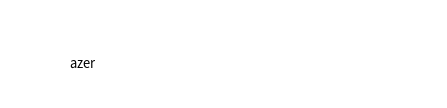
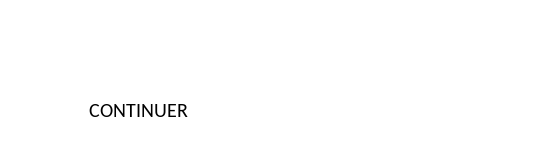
[70,60,96,69] azer -> [89,104,188,117] CONTINUER

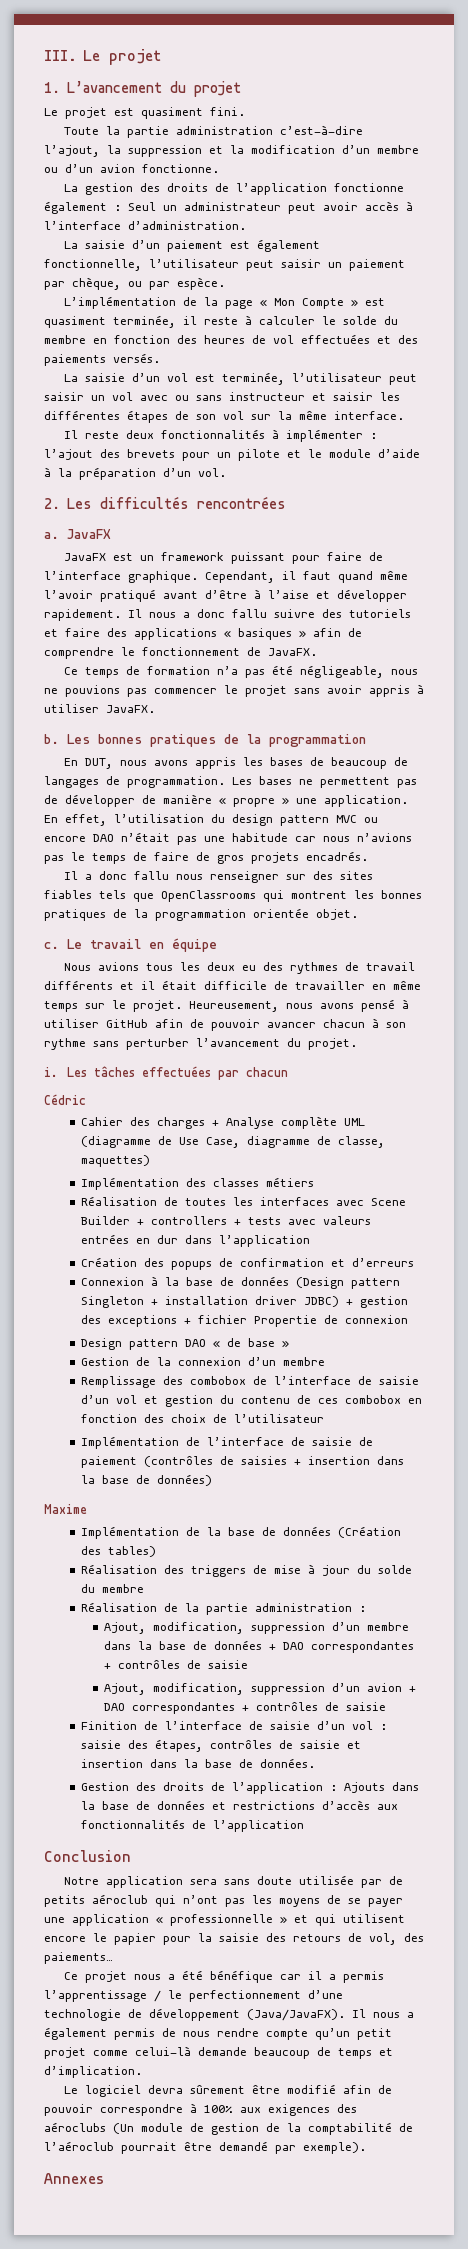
[89,104,188,117] CONTINUER -> [44,49,163,65] [44,81,242,97] [44,107,245,119] [63,125,363,138] [44,145,419,157] [44,164,219,173] [63,183,404,195] [44,201,413,214] [44,221,246,230] [63,239,320,252] [44,259,405,271] [44,277,225,290] [63,296,385,309] [44,315,398,328] [44,334,418,344] [44,353,160,366] [63,372,417,385] [44,392,400,401] [44,410,404,423] [63,429,377,442] [44,449,420,461] [44,467,226,480] [44,496,287,509] [44,529,112,539] [63,552,383,564] [44,570,408,583] [44,589,407,602] [44,609,411,621] [44,628,362,640] [44,647,317,659] [63,665,418,678] [44,684,424,697] [44,704,155,713] [44,734,367,747] [63,757,408,769] [44,776,417,788] [44,794,408,807] [44,814,378,826] [44,832,412,845] [44,851,368,864] [63,871,373,883] [44,890,422,902] [44,908,358,921] [44,938,218,952] [63,962,415,974] [44,980,421,990] [44,999,409,1012] [44,1018,406,1031] [44,1038,357,1050] [44,1066,289,1080] [44,1094,86,1105] [81,1116,366,1129] [81,1136,386,1148] [81,1155,151,1167] [81,1177,315,1190] [81,1196,407,1206] [81,1216,372,1225] [81,1234,311,1247] [81,1257,415,1270] [81,1276,401,1289] [81,1296,409,1308] [81,1315,409,1327] [81,1338,290,1350] [81,1357,326,1366] [81,1376,420,1388] [81,1395,423,1407] [81,1414,325,1423] [81,1436,374,1449] [81,1455,405,1468] [81,1474,213,1486] [44,1504,87,1514] [81,1526,402,1539] [81,1546,157,1557] [81,1564,413,1577] [81,1584,145,1593] [81,1602,367,1615] [104,1622,410,1634] [104,1640,415,1653] [104,1659,249,1669] [104,1683,417,1695] [104,1701,387,1714] [81,1721,388,1730] [81,1739,362,1752] [81,1758,316,1768] [81,1782,420,1794] [81,1800,399,1810] [81,1819,305,1832] [44,1850,131,1862] [63,1875,403,1888] [44,1894,403,1907] [44,1914,405,1926] [44,1933,424,1945] [44,1952,113,1964] [63,1970,384,1983] [44,1990,343,2002] [44,2008,414,2021] [44,2027,392,2040] [44,2046,393,2059] [44,2066,142,2078] [63,2084,392,2097] [44,2103,357,2116] [44,2122,413,2135] [44,2141,366,2154] [44,2173,104,2184] III. Le projet // 1. L’avancement du projet // Le projet est quasiment fini. // Toute la partie administration c’est-à-dire l’ajout, la suppression et la modification d’un membre ou d’un avion fonctionne. // La gestion des droits de l’application fonctionne également : Seul un administrateur peut avoir accès à l’interface d’administration. // La saisie d’un paiement est également fonctionnelle, l’utilisateur peut saisir un paiement par chèque, ou par espèce. // L’implémentation de la page « Mon Compte » est quasiment terminée, il reste à calculer le solde du membre en fonction des heures de vol effectuées et des paiements versés. // La saisie d’un vol est terminée, l’utilisateur peut saisir un vol avec ou sans instructeur et saisir les différentes étapes de son vol sur la même interface. // Il reste deux fonctionnalités à implémenter : l’ajout des brevets pour un pilote et le module d’aide à la préparation d’un vol. // 2. Les difficultés rencontrées // a. JavaFX // JavaFX est un framework puissant pour faire de l’interface graphique. Cependant, il faut quand même l’avoir pratiqué avant d’être à l’aise et développer rapidement. Il nous a donc fallu suivre des tutoriels et faire des applications « basiques » afin de comprendre le fonctionnement de JavaFX. // Ce temps de formation n’a pas été négligeable, nous ne pouvions pas commencer le projet sans avoir appris à utiliser JavaFX. // b. Les bonnes pratiques de la programmation // En DUT, nous avons appris les bases de beaucoup de langages de programmation. Les bases ne permettent pas de développer de manière « propre » une application. En effet, l’utilisation du design pattern MVC ou encore DAO n’était pas une habitude car nous n’avions pas le temps de faire de gros projets encadrés. // Il a donc fallu nous renseigner sur des sites fiables tels que OpenClassrooms qui montrent les bonnes pratiques de la programmation orientée objet. // c. Le travail en équipe // Nous avions tous les deux eu des rythmes de travail différents et il était difficile de travailler en même temps sur le projet. Heureusement, nous avons pensé à utiliser GitHub afin de pouvoir avancer chacun à son rythme sans perturber l’avancement du projet. // i. Les tâches effectuées par chacun // Cédric // Cahier des charges + Analyse complète UML (diagramme de Use Case, diagramme de classe, maquettes) // Implémentation des classes métiers // Réalisation de toutes les interfaces avec Scene Builder + controllers + tests avec valeurs entrées en dur dans l’application // Création des popups de confirmation et d’erreurs // Connexion à la base de données (Design pattern Singleton + installation driver JDBC) + gestion des exceptions + fichier Propertie de connexion // Design pattern DAO « de base » // Gestion de la connexion d’un membre // Remplissage des combobox de l’interface de saisie d’un vol et gestion du contenu de ces combobox en fonction des choix de l’utilisateur // Implémentation de l’interface de saisie de paiement (contrôles de saisies + insertion dans la base de données) // Maxime // Implémentation de la base de données (Création des tables) // Réalisation des triggers de mise à jour du solde du membre // Réalisation de la partie administration : // Ajout, modification, suppression d’un membre dans la base de données + DAO correspondantes + contrôles de saisie // Ajout, modification, suppression d’un avion + DAO correspondantes + contrôles de saisie // Finition de l’interface de saisie d’un vol : saisie des étapes, contrôles de saisie et insertion dans la base de données. // Gestion des droits de l’application : Ajouts dans la base de données et restrictions d’accès aux fonctionnalités de l’application // Conclusion // Notre application sera sans doute utilisée par de petits aéroclub qui n’ont pas les moyens de se payer une application « professionnelle » et qui utilisent encore le papier pour la saisie des retours de vol, des paiements… // Ce projet nous a été bénéfique car il a permis l’apprentissage / le perfectionnement d’une technologie de développement (Java/JavaFX). Il nous a également permis de nous rendre compte qu’un petit projet comme celui-là demande beaucoup de temps et d’implication. // Le logiciel devra sûrement être modifié afin de pouvoir correspondre à 100% aux exigences des aéroclubs (Un module de gestion de la comptabilité de l’aéroclub pourrait être demandé par exemple). // Annexes

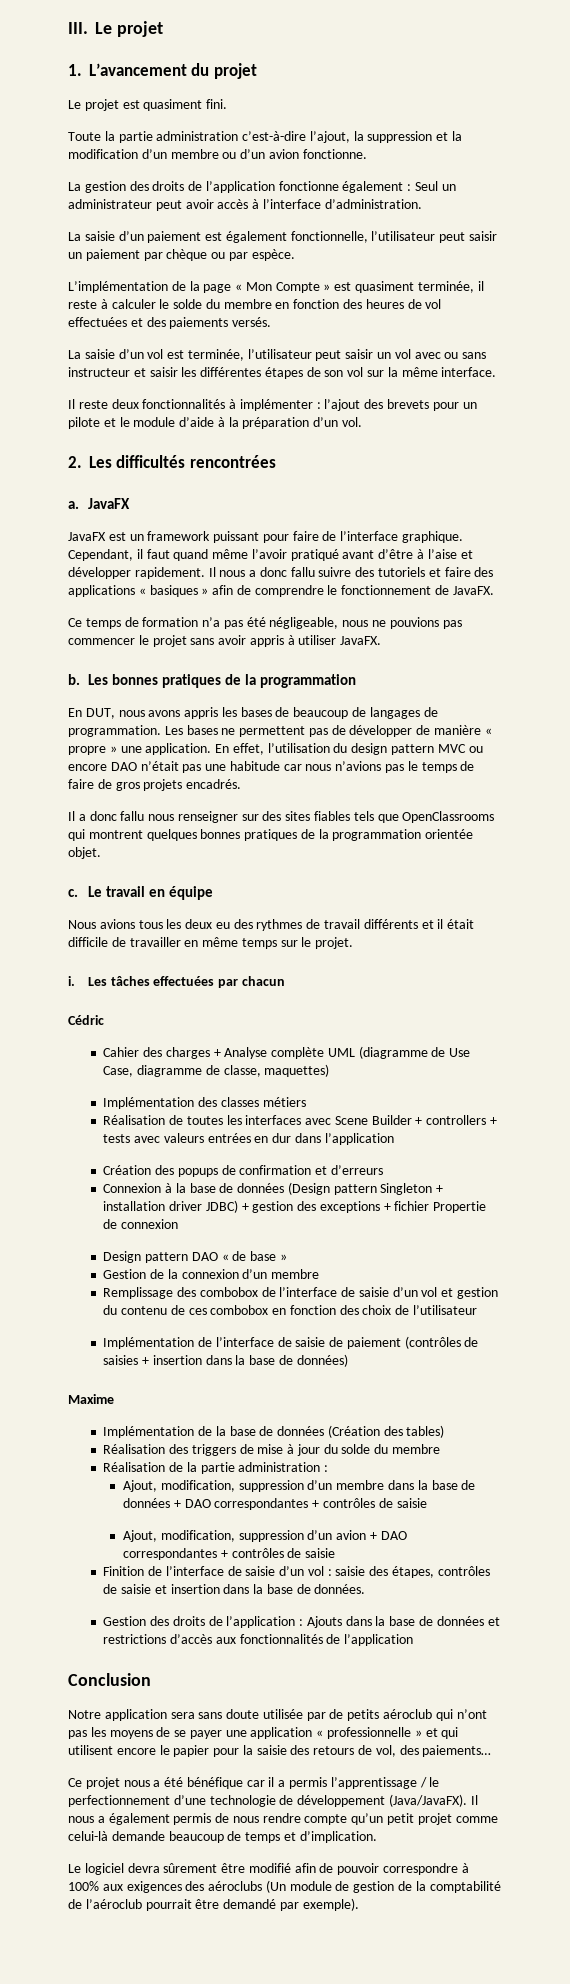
[72,277,121,290] chèque, -> [166,249,208,261] chèque
[354,890,374,899] les -> [146,829,197,841] quelques
[189,999,409,1012] [44,1018,406,1031] [44,1038,357,1050] Heureusement, nous avons pensé à utiliser GitHub afin de pouvoir avancer chacun à son rythme sans perturber l’avancement du projet. -> (354, 943) none
[44,2173,104,2184] // Annexes -> (359, 1904) none

